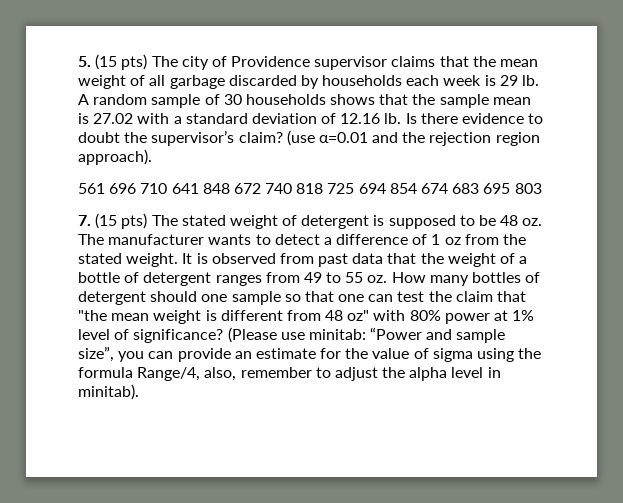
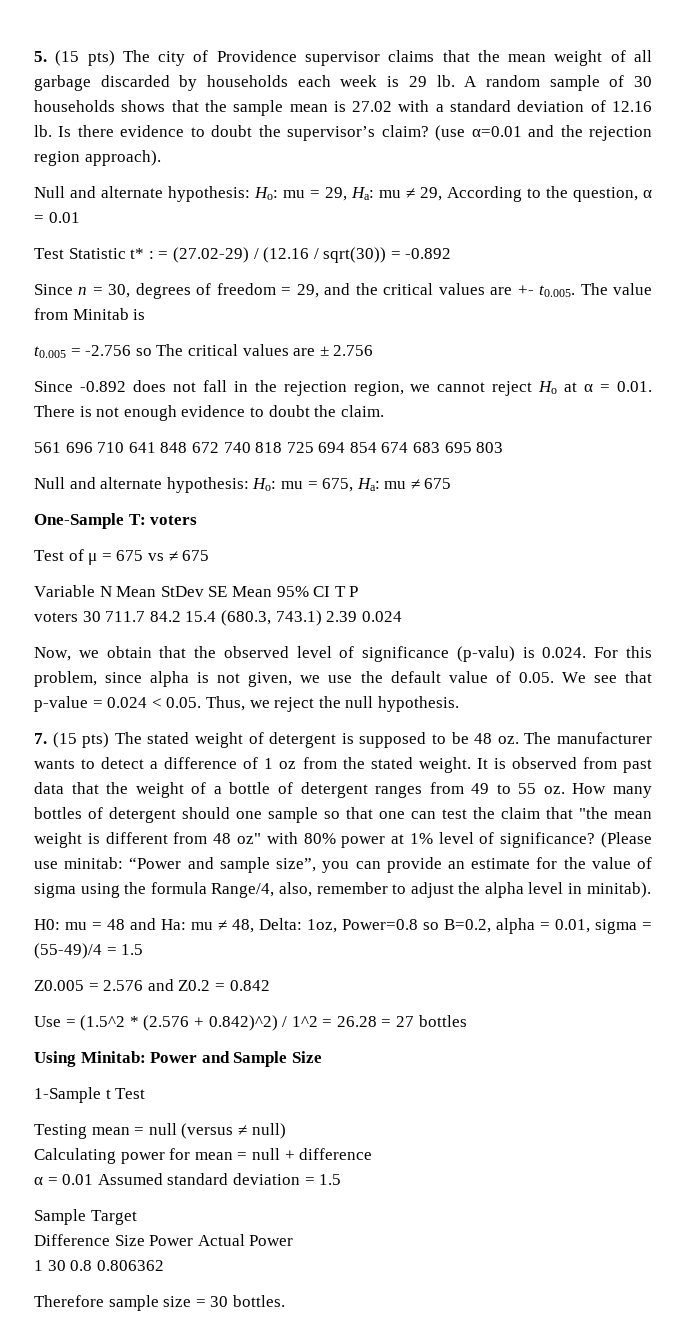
(152, 157) none -> [34,186,652,202] [34,212,80,223] [34,247,452,263] [34,283,653,299] [34,308,146,320] [34,344,374,358] [34,380,652,396] [34,405,384,421] // Null and alternate hypothesis: Ho: mu = 29, Ha: mu ≠ 29, According to the question, α = 0.01 // Test Statistic t* : = (27.02-29) / (12.16 / sqrt(30)) = -0.892 // Since n = 30, degrees of freedom = 29, and the critical values are +- t0.005. The value from Minitab is // t0.005 = -2.756 so The critical values are ± 2.756 // Since -0.892 does not fall in the rejection region, we cannot reject Ho at α = 0.01. There is not enough evidence to doubt the claim.
(542, 188) none -> [34,477,452,493] [34,513,198,529] [34,549,210,565] [34,585,359,597] [34,610,402,626] [34,646,652,662] [34,671,653,687] [34,696,459,712] // Null and alternate hypothesis: Ho: mu = 675, Ha: mu ≠ 675 // One-Sample T: voters // Test of μ = 675 vs ≠ 675 // Variable N Mean StDev SE Mean 95% CI T P // voters 30 711.7 84.2 15.4 (680.3, 743.1) 2.39 0.024 // Now, we obtain that the observed level of significance (p-valu) is 0.024. For this problem, since alpha is not given, we use the default value of 0.05. We see that p-value = 0.024 < 0.05. Thus, we reject the null hypothesis.
(139, 392) none -> [34,918,652,934] [34,943,144,959] [34,979,270,991] [34,1015,467,1031] [34,1051,322,1067] [34,1087,146,1103] [34,1123,286,1139] [34,1148,373,1164] [34,1173,342,1185] [34,1209,137,1225] [34,1234,294,1246] [34,1260,164,1271] [34,1295,285,1311] // H0: mu = 48 and Ha: mu ≠ 48, Delta: 1oz, Power=0.8 so B=0.2, alpha = 0.01, sigma = (55-49)/4 = 1.5 // Z0.005 = 2.576 and Z0.2 = 0.842 // Use = (1.5^2 * (2.576 + 0.842)^2) / 1^2 = 26.28 = 27 bottles // Using Minitab: Power and Sample Size // 1-Sample t Test // Testing mean = null (versus ≠ null) // Calculating power for mean = null + difference // α = 0.01 Assumed standard deviation = 1.5 // Sample Target // Difference Size Power Actual Power // 1 30 0.8 0.806362 // Therefore sample size = 30 bottles.

